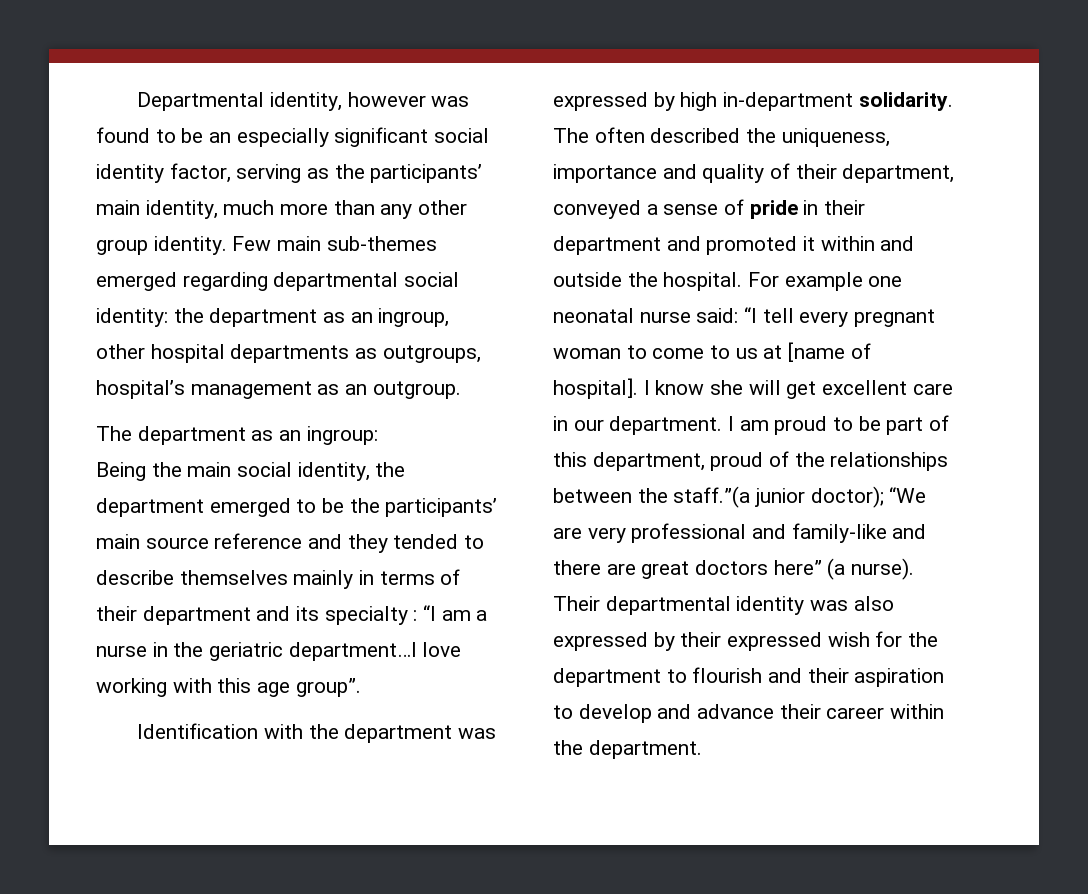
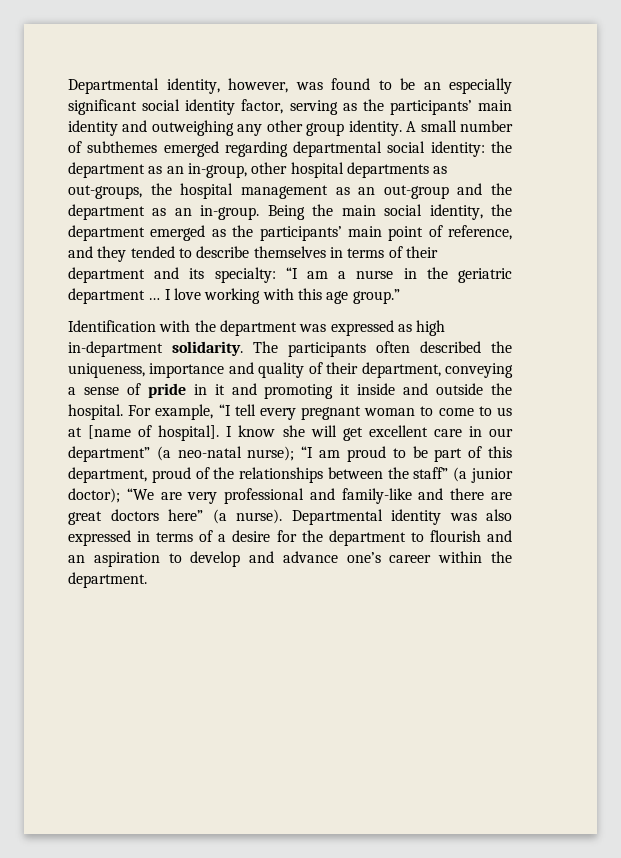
[347,92,426,107] however -> [228,78,288,93] however,
[145,200,468,219] [96,236,437,255] identity, much more than any other group identity. Few main sub-themes -> [68,120,514,136] [68,141,158,153] identity and outweighing any other group identity. A small number of subthemes
[378,308,450,327] ingroup, -> [187,163,247,178] in-group,
[382,345,481,363] [96,380,461,399] [96,426,378,445] outgroups, hospital’s management as an outgroup. // The department as an ingroup: // -> [68,183,512,199] [68,204,260,220] out-groups, the hospital management as an out-group and the department as an in-group.
[296,498,498,517] [96,533,303,549] to be the participants’ main source reference -> [211,225,512,241] as the participants’ main point of reference,
[293,570,354,589] mainly -> (326, 252) none
[324,606,418,625] specialty : -> [214,267,276,283] specialty:
[288,642,417,661] department…I -> [68,288,171,304] department … I
[295,678,361,697] group”. -> [352,289,400,304] group.”
[653,92,675,111] by -> [397,324,412,332] as
(589, 135) none -> [288,342,366,357] participants
[553,200,641,219] conveyed -> [445,363,513,378] conveying
[824,200,866,215] [553,236,875,255] their department and promoted it within -> [214,383,396,399] it and promoting it inside
[784,272,903,291] [553,308,739,323] example one neonatal nurse said: -> [155,404,214,420] example,
[609,416,735,435] department. I -> [68,446,314,462] department” (a neo-natal nurse); “I
[673,486,751,508] staff.”(a -> [413,467,468,482] staff” (a
[553,596,731,615] Their departmental -> [291,509,383,525] Departmental
[653,632,870,651] by their expressed wish -> [137,530,271,542] in terms of a desire
[807,668,849,683] their -> [68,555,85,563] an
[779,704,821,719] their -> [346,552,381,563] one’s

